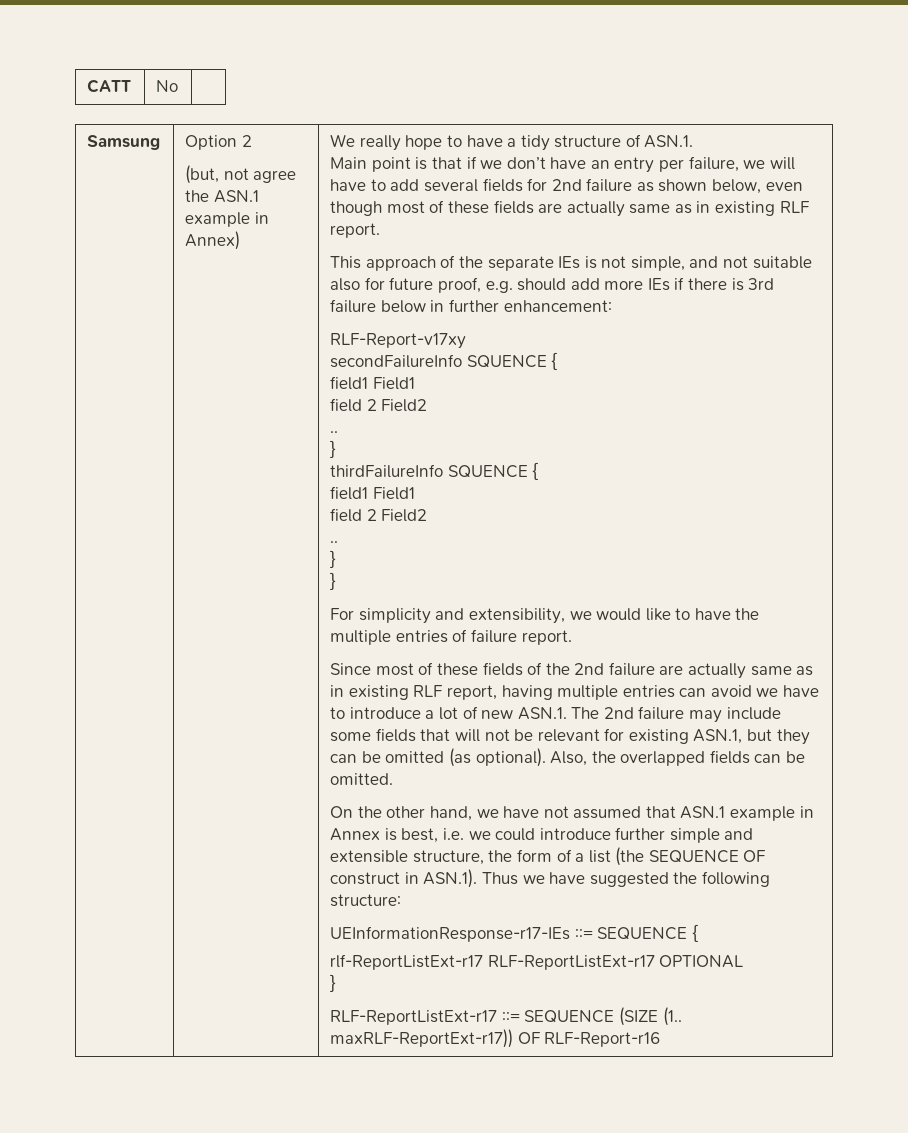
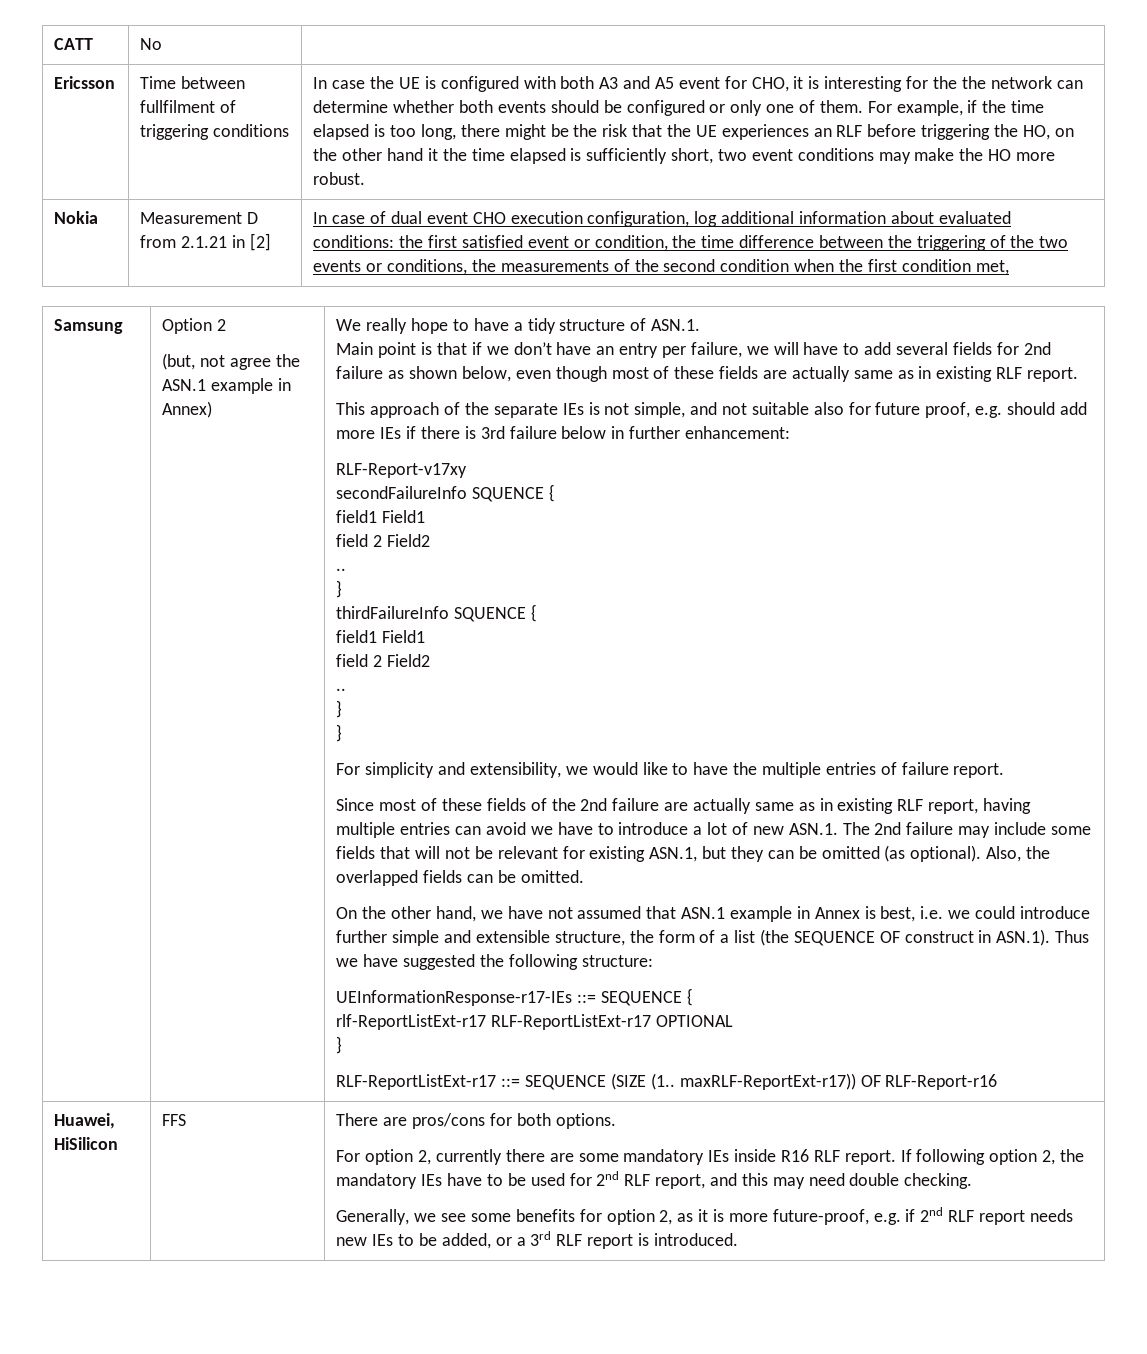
(179, 86) none -> [54,76,116,89] [140,76,246,89] [140,100,237,113] [140,124,290,140] [313,76,1083,92] [313,100,1045,116] [313,124,1074,140] [313,148,1056,164] [313,172,366,185] [54,211,99,224] [140,212,259,224] [140,233,272,251] [313,211,1011,227] [313,235,1069,251] [313,259,1009,275] // Ericsson | Time between fullfilment of triggering conditions | In case the UE is configured with both A3 and A5 event for CHO, it is interesting for the the network can determine whether both events should be configured or only one of them. For example, if the time elapsed is too long, there might be the risk that the UE experiences an RLF before triggering the HO, on the other hand it the time elapsed is sufficiently short, two event conditions may make the HO more robust. // Nokia | Measurement D from 2.1.21 in [2] | In case of dual event CHO execution configuration, log additional information about evaluated conditions: the first satisfied event or condition, the time difference between the triggering of the two events or conditions, the measurements of the second condition when the first condition met,
(661, 1039) none -> [54,1113,116,1129] [54,1137,119,1150] [162,1114,187,1126] [336,1113,616,1129] [336,1149,1085,1165] [336,1171,973,1189] [336,1207,1073,1225] [336,1231,738,1249] // Huawei, HiSilicon | FFS | There are pros/cons for both options. // For option 2, currently there are some mandatory IEs inside R16 RLF report. If following option 2, the mandatory IEs have to be used for 2nd RLF report, and this may need double checking. // Generally, we see some benefits for option 2, as it is more future-proof, e.g. if 2nd RLF report needs new IEs to be added, or a 3rd RLF report is introduced.

